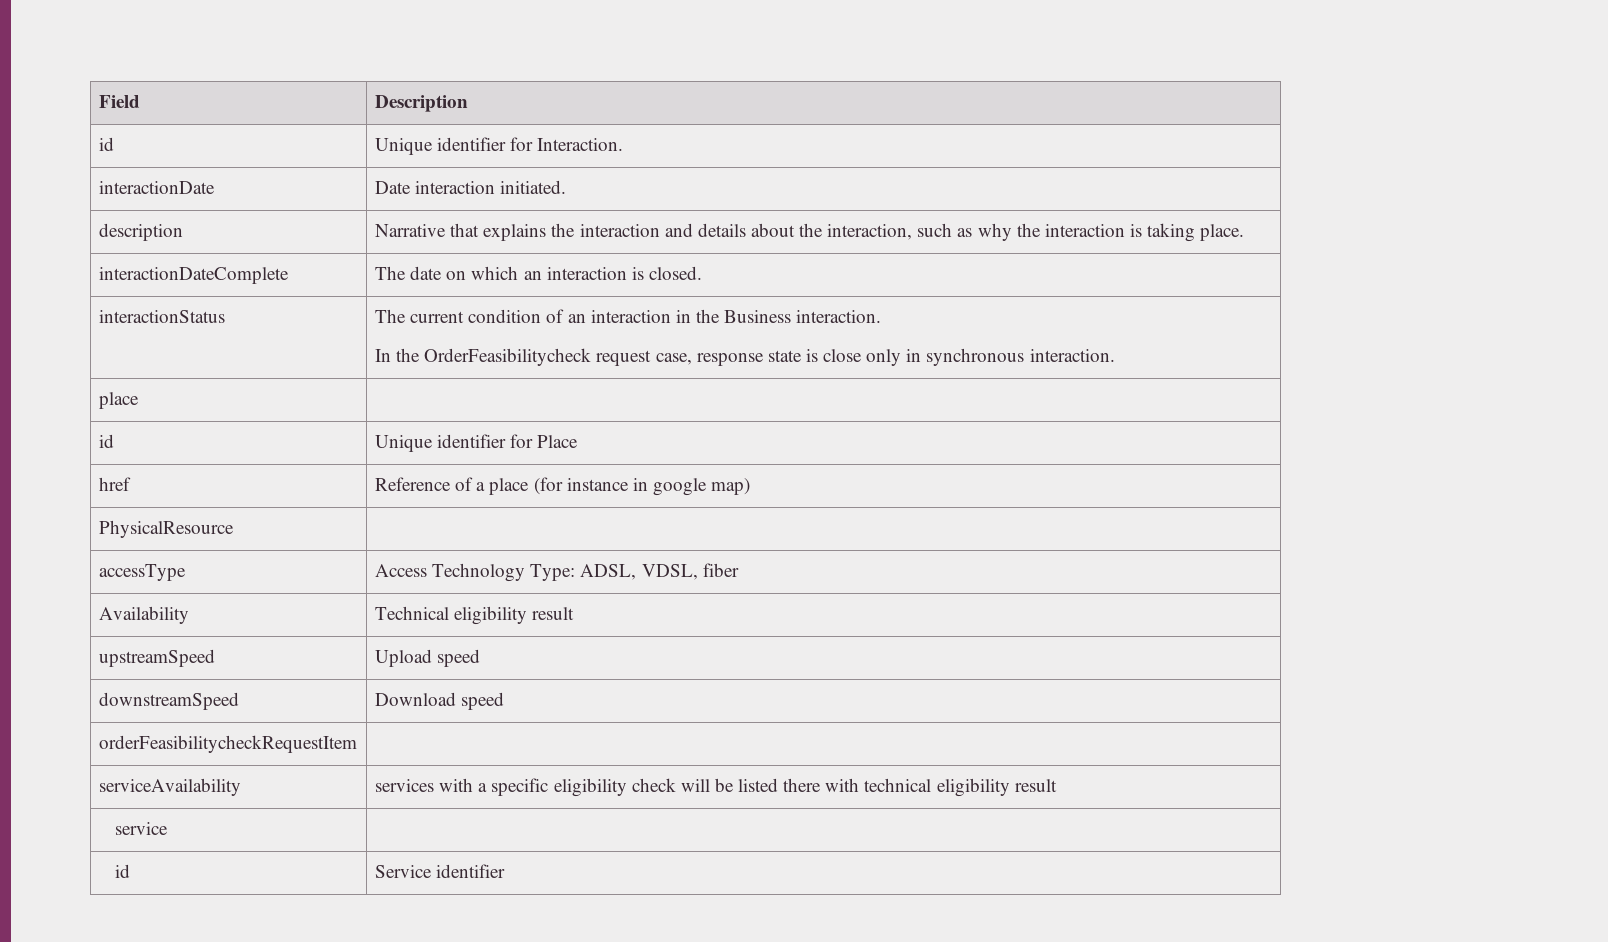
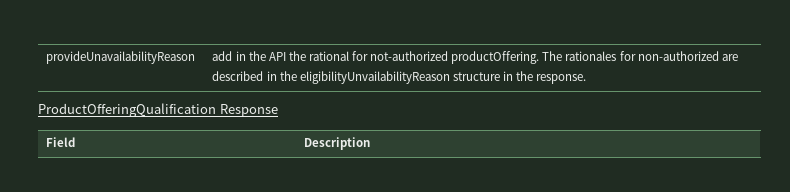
[98,95,140,108] [374,95,468,112] [98,137,114,151] [374,137,624,155] [98,181,215,194] [374,180,567,194] [98,223,183,241] [374,223,1245,242] [98,267,289,284] [374,266,702,280] [98,310,225,323] [374,309,882,323] [374,348,1115,366] [98,392,139,409] [98,434,114,448] [374,434,579,452] [98,477,131,491] [374,477,751,496] [98,520,234,538] [98,564,186,581] [374,563,739,582] [98,606,189,624] [374,606,575,625] [98,649,215,667] [374,649,481,667] [98,692,239,710] [374,692,505,710] [98,735,357,753] [98,778,241,796] [374,778,1057,797] [115,822,169,835] [115,864,131,878] [374,864,506,878] Field | Description // id | Unique identifier for Interaction. // interactionDate | Date interaction initiated. // description | Narrative that explains the interaction and details about the interaction, such as why the interaction is taking place. // interactionDateComplete | The date on which an interaction is closed. // interactionStatus | The current condition of an interaction in the Business interaction. // In the OrderFeasibilitycheck request case, response state is close only in synchronous interaction. // place | // id | Unique identifier for Place // href | Reference of a place (for instance in google map) // PhysicalResource | // accessType | Access Technology Type: ADSL, VDSL, fiber // Availability | Technical eligibility result // upstreamSpeed | Upload speed // downstreamSpeed | Download speed // orderFeasibilitycheckRequestItem | // serviceAvailability | services with a specific eligibility check will be listed there with technical eligibility result // service | // id | Service identifier -> [46,51,196,64] [212,51,738,64] [212,71,587,84] [38,103,278,117] [46,137,76,147] [304,137,371,150] provideUnavailabilityReason | add in the API the rational for not-authorized productOffering. The rationales for non-authorized are described in the eligibilityUnvailabilityReason structure in the response. // ProductOfferingQualification Response // Field | Description

